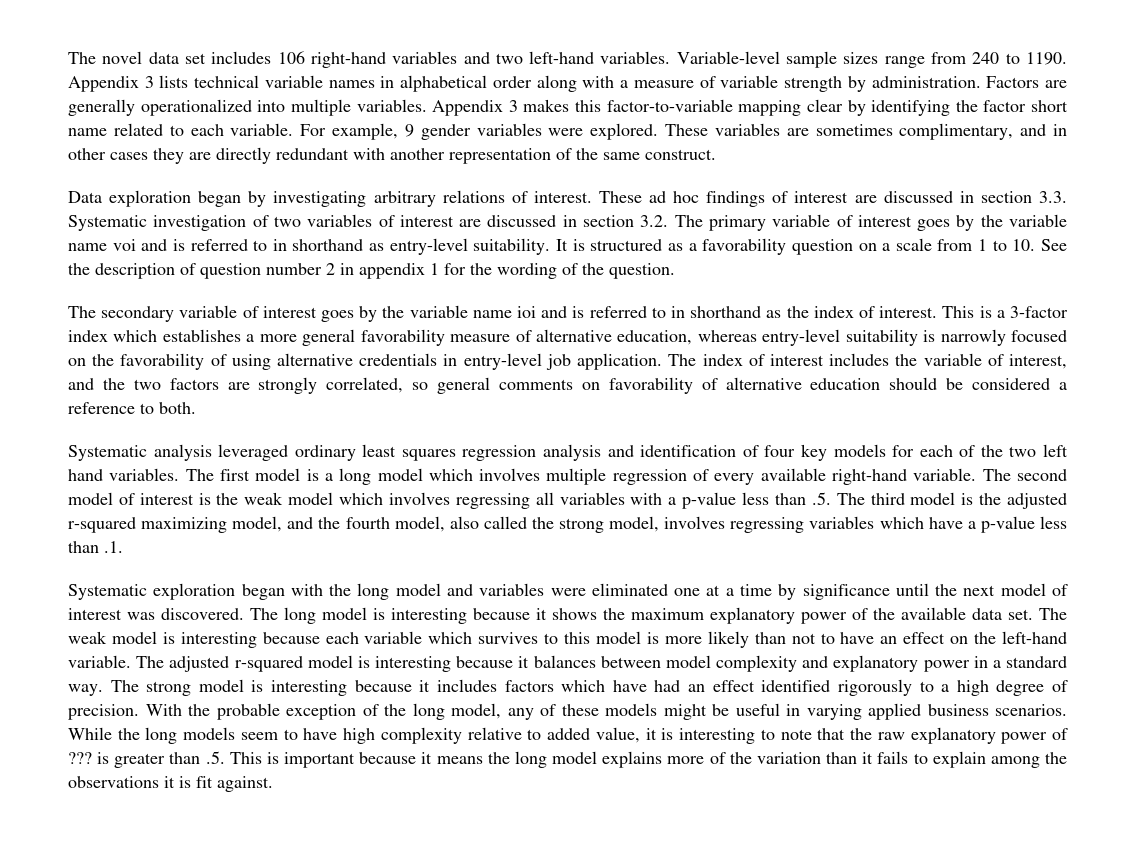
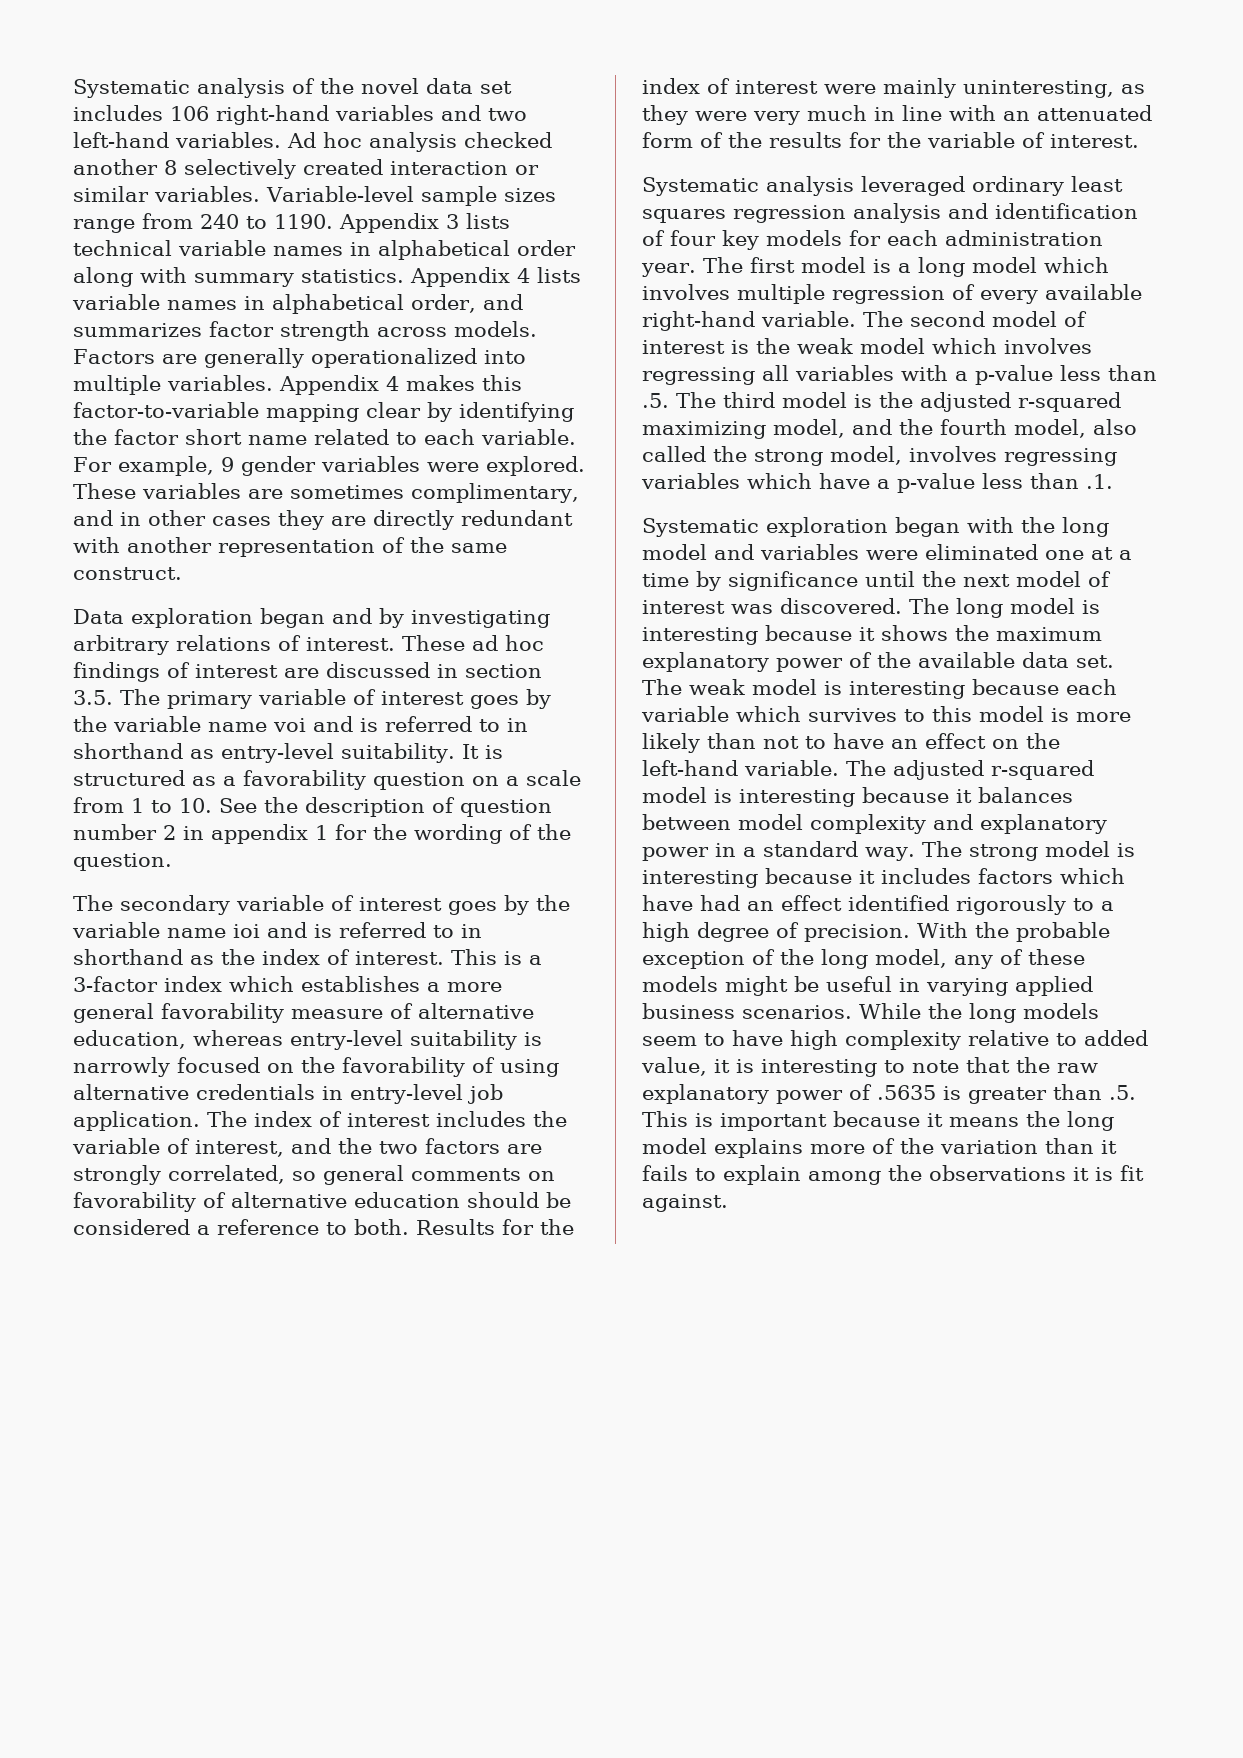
[68,52,96,64] The -> [73,78,354,98] Systematic analysis of the
(671, 57) none -> [287,132,552,152] [73,159,539,179] [73,186,260,202] Ad hoc analysis checked another 8 selectively created interaction or similar variables.
[620,75,981,92] a measure of variable strength by administration. -> [194,267,581,287] [72,294,523,314] [73,321,537,341] summary statistics. Appendix 4 lists variable names in alphabetical order, and summarizes factor strength across models.
[508,100,518,112] 3 -> [386,376,399,391] 4
(242, 199) none -> [332,608,372,624] and
[1038,191,1067,203] [68,214,669,231] 3.3. Systematic investigation of two variables of interest are discussed in section 3.2. -> [73,690,113,705] 3.5.
(196, 408) none -> [416,1219,574,1235] [642,78,1145,98] [642,105,1152,125] [642,132,1139,148] Results for the index of interest were mainly uninteresting, as they were very much in line with an attenuated form of the results for the variable of interest.
[959,444,1068,457] [68,468,180,481] of the two left hand variables. -> [945,230,1103,246] [641,263,696,277] administration year.
[68,752,92,764] ??? -> [877,1085,936,1100] .5635

